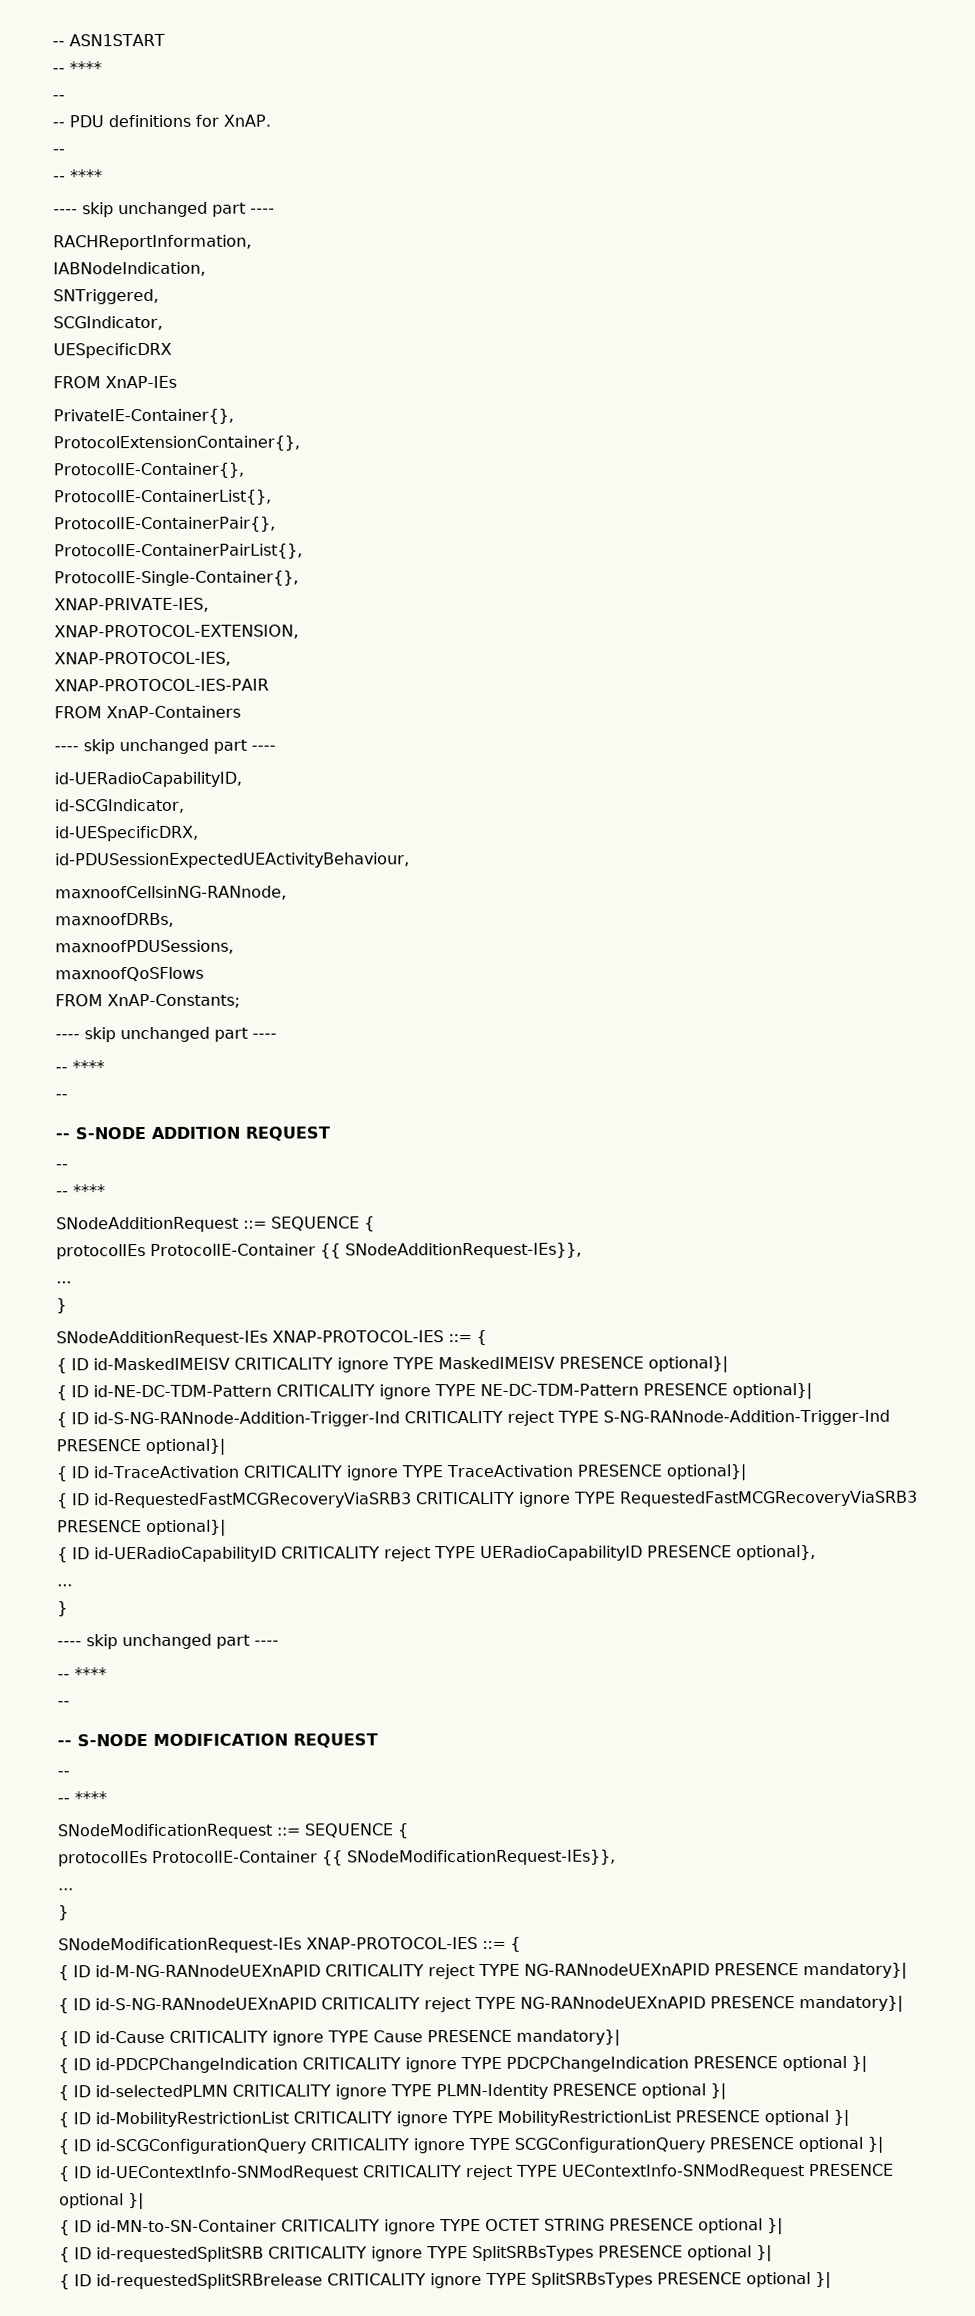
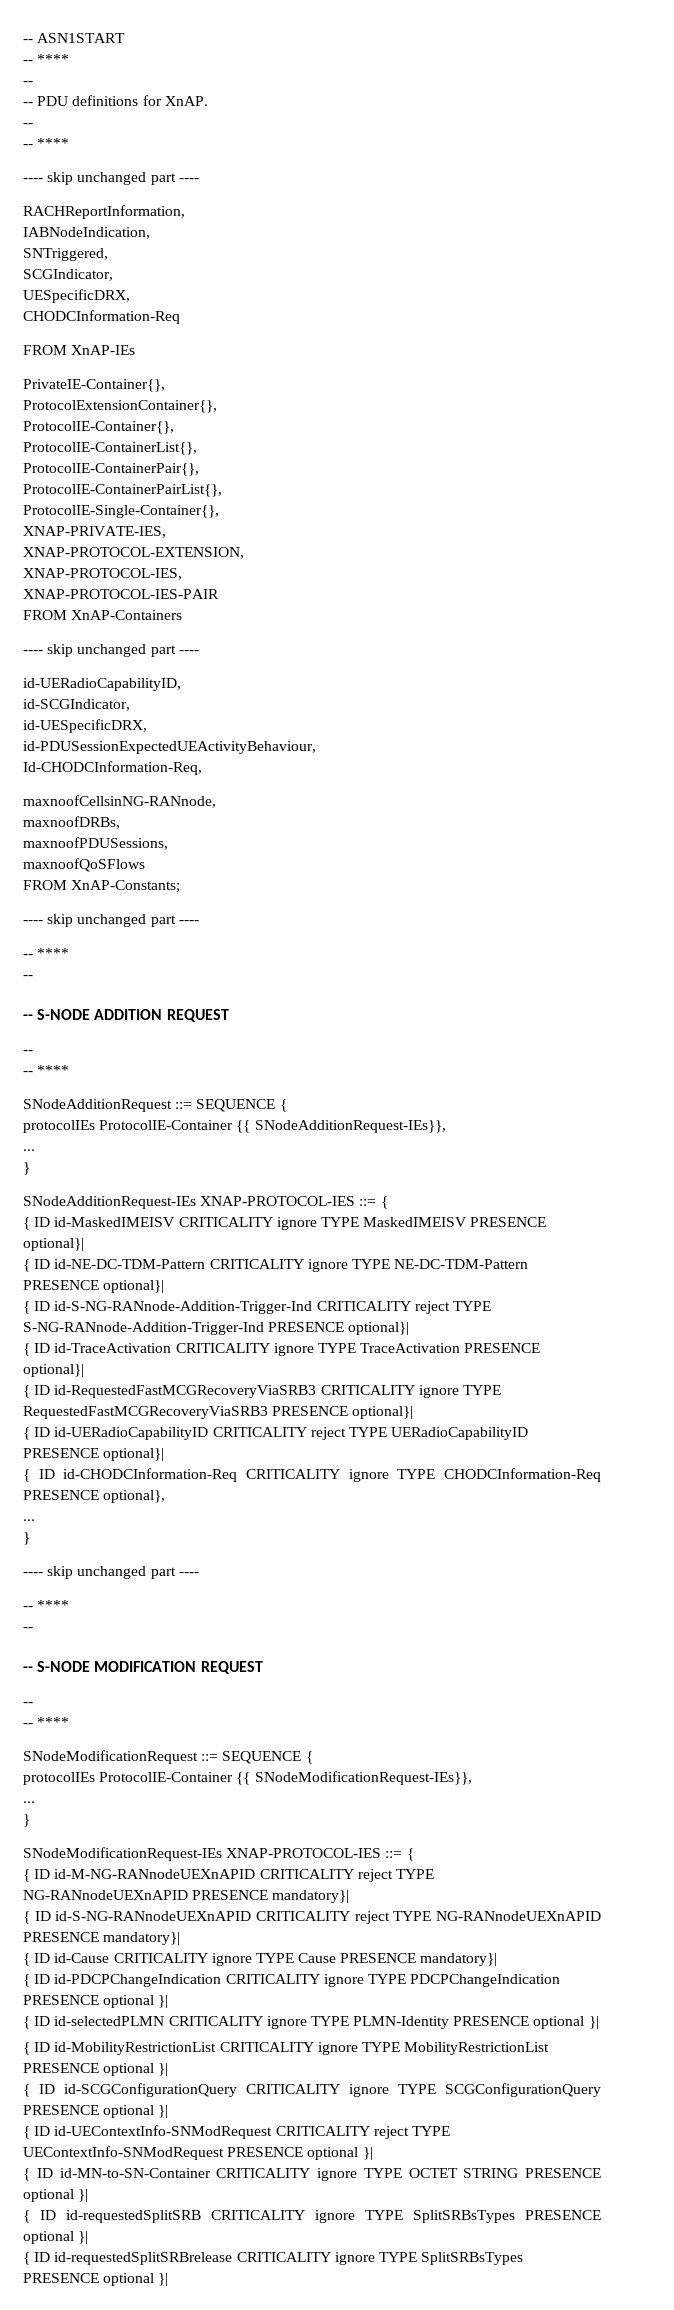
[53,342,172,359] UESpecificDRX -> [23,289,130,303] [23,310,180,324] UESpecificDRX, // CHODCInformation-Req
(410, 860) none -> [23,761,202,775] // Id-CHODCInformation-Req,
(732, 1551) none -> [103,1448,165,1461] [23,1468,601,1482] [23,1490,99,1500] optional}| // { ID id-CHODCInformation-Req CRITICALITY ignore TYPE CHODCInformation-Req PRESENCE

